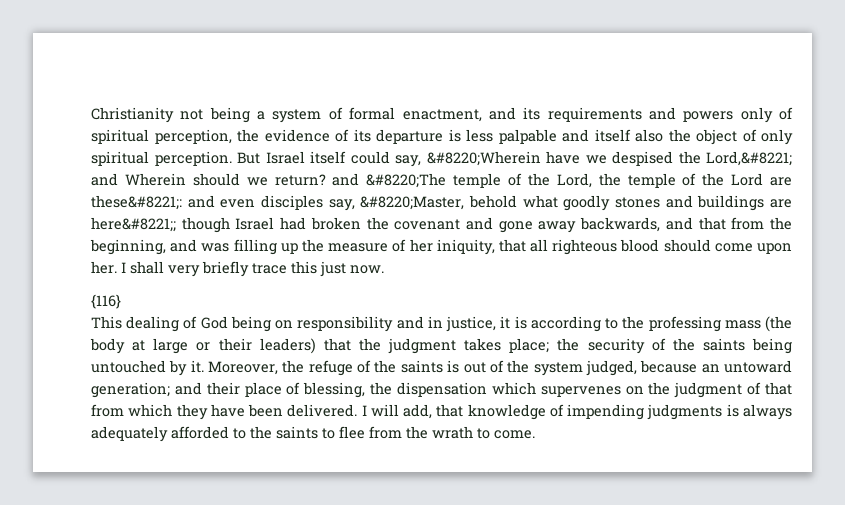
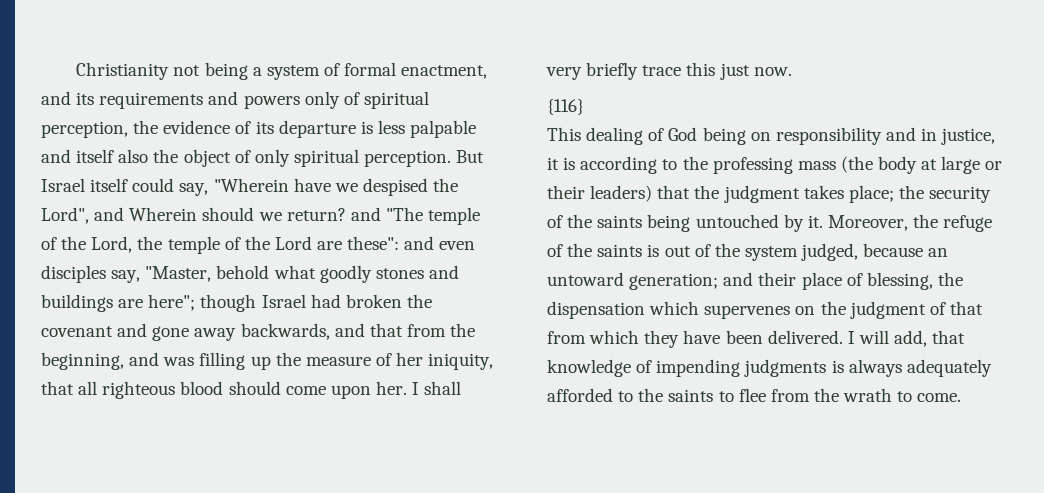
[426,151,541,166] &#8220;Wherein -> [213,178,289,192] "Wherein
[706,151,792,166] Lord,&#8221; -> [41,207,89,224] Lord",
[366,173,447,188] &#8220;The -> [385,207,423,221] "The
[91,195,182,210] these&#8221;: -> [347,236,400,250] these":
[360,196,465,210] &#8220;Master, -> [145,266,212,282] "Master,
[91,217,176,232] here&#8221;; -> [148,294,196,311] here";

